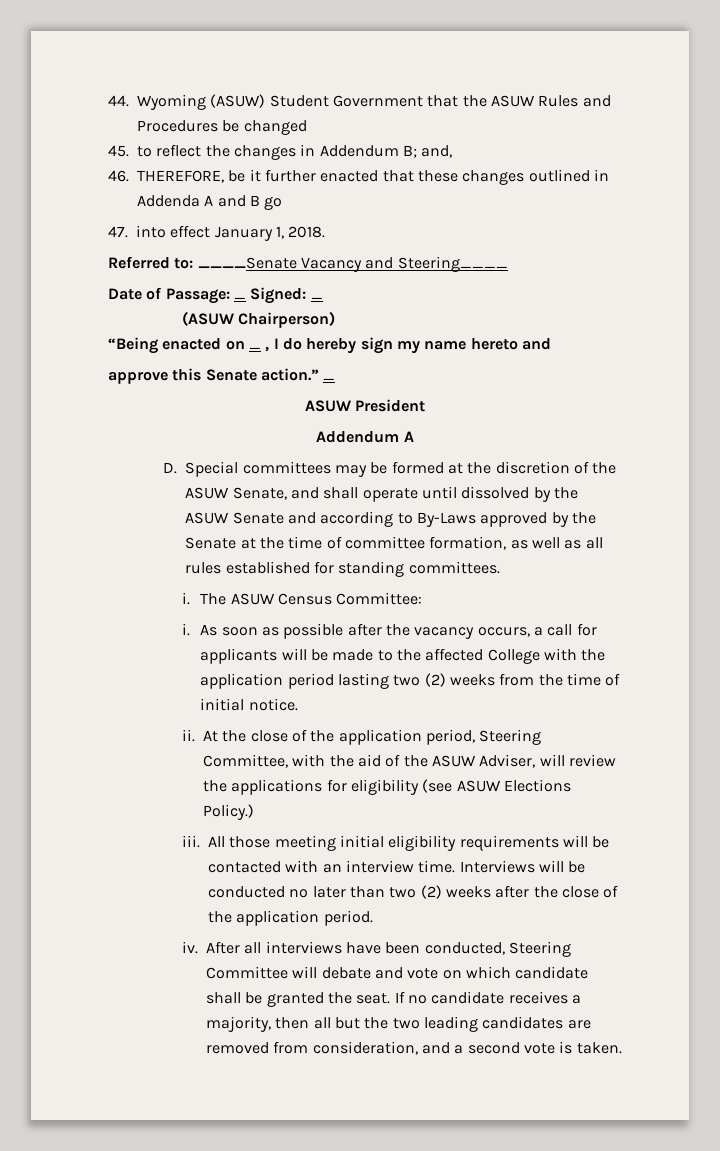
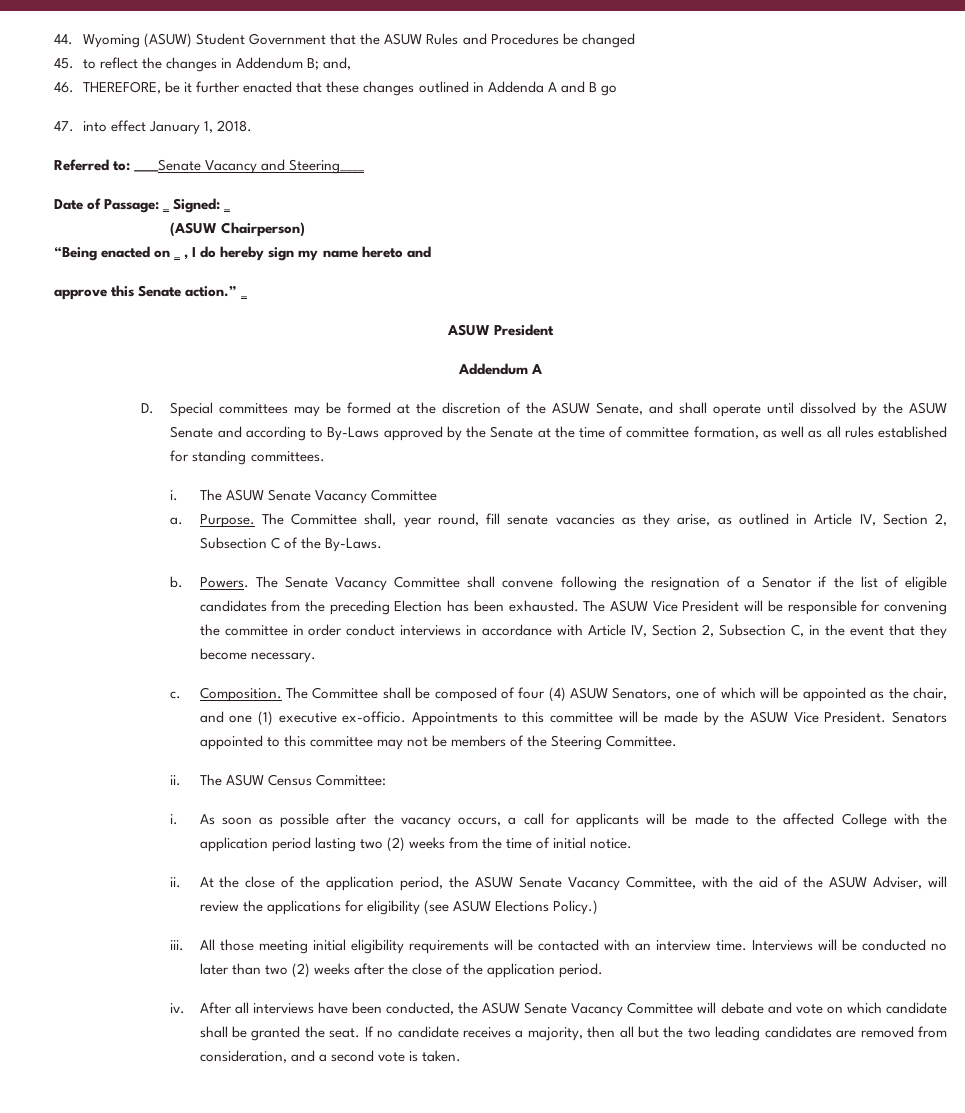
(275, 599) none -> [267,489,437,504] [170,513,948,528] [199,537,382,552] [170,576,948,591] [199,600,948,615] [199,624,947,639] [199,648,316,663] [170,687,947,702] [199,711,947,726] [199,735,678,750] [170,774,264,786] Senate Vacancy Committee // a. Purpose. The Committee shall, year round, fill senate vacancies as they arise, as outlined in Article IV, Section 2, Subsection C of the By-Laws. // b. Powers. The Senate Vacancy Committee shall convene following the resignation of a Senator if the list of eligible candidates from the preceding Election has been exhausted. The ASUW Vice President will be responsible for convening the committee in order conduct interviews in accordance with Article IV, Section 2, Subsection C, in the event that they become necessary. // c. Composition. The Committee shall be composed of four (4) ASUW Senators, one of which will be appointed as the chair, and one (1) executive ex-officio. Appointments to this committee will be made by the ASUW Vice President. Senators appointed to this committee may not be members of the Steering Committee. // ii. The ASUW
[479,729,542,745] Steering -> [448,876,620,891] the ASUW Senate Vacancy
[508,941,571,957] Steering -> [458,1002,624,1017] the ASUW Senate Vacancy

